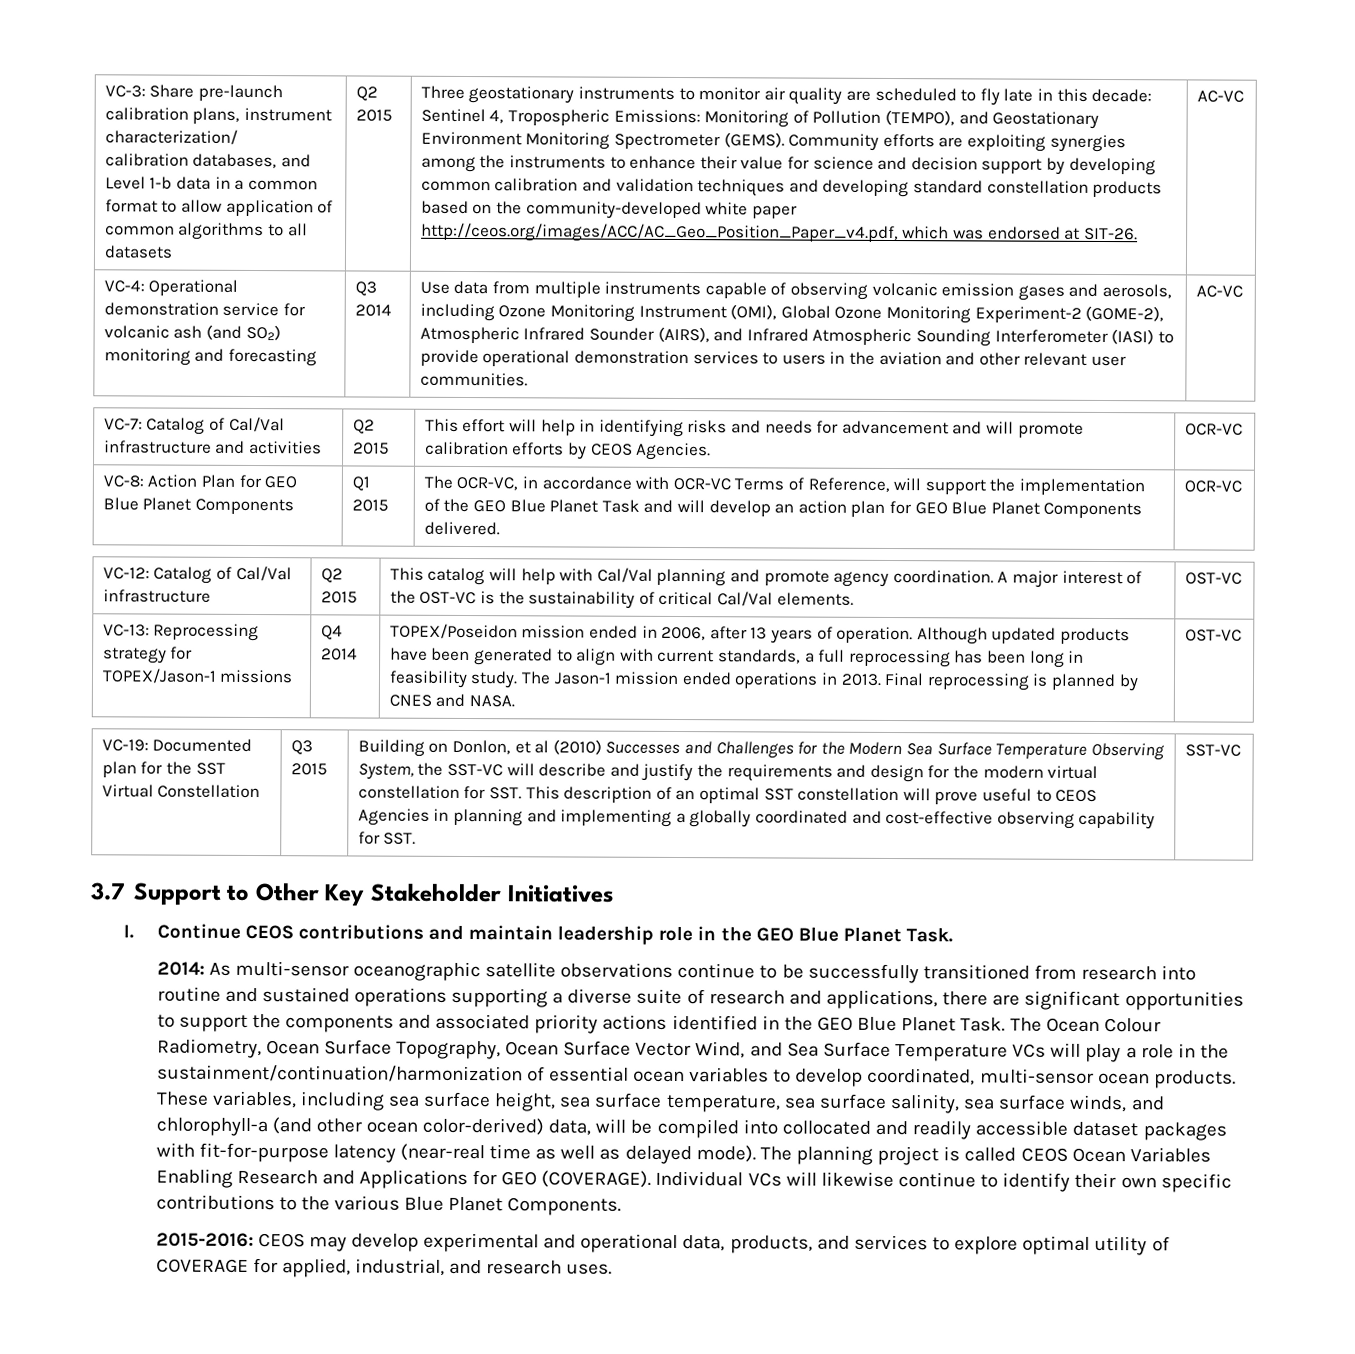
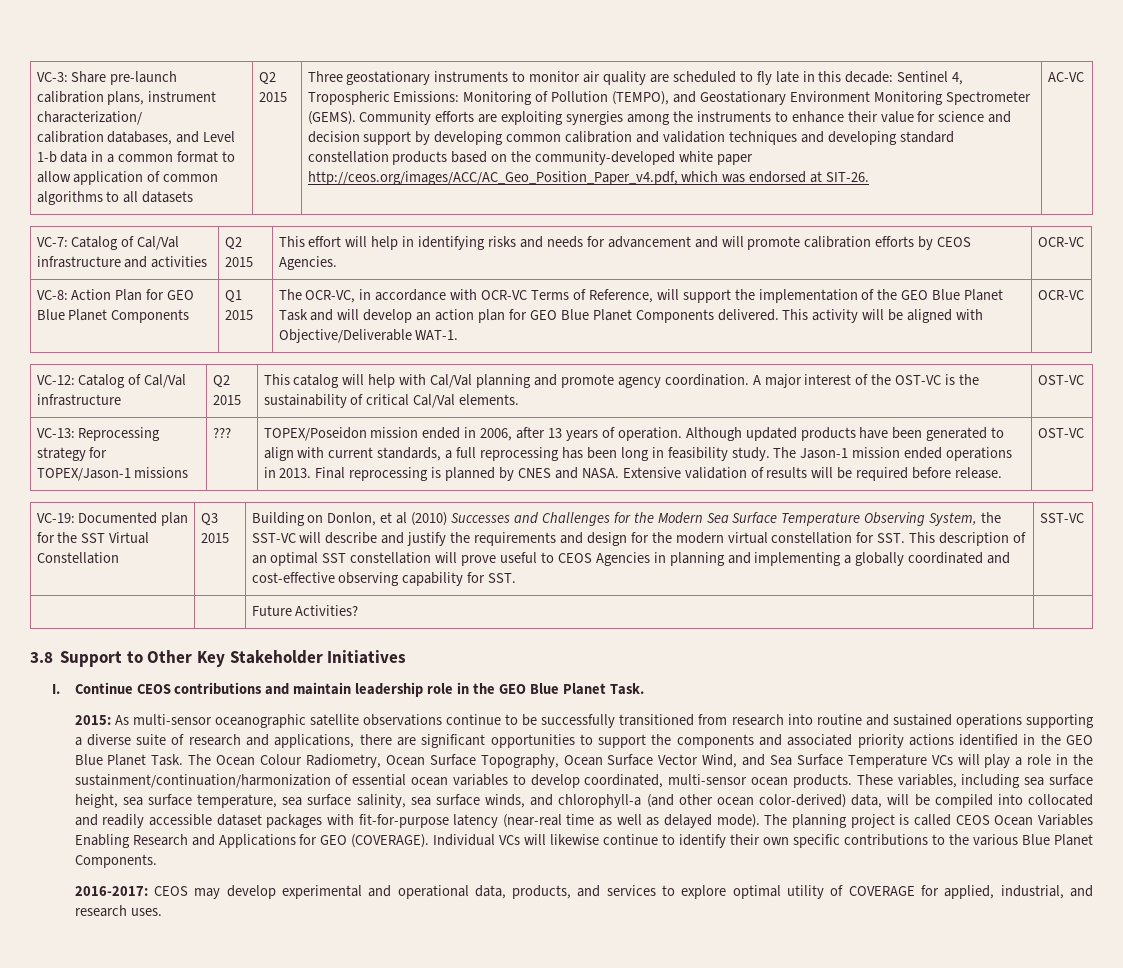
[103,279,239,296] [103,302,307,317] [103,324,281,341] [103,348,318,367] [354,281,377,296] [354,304,392,317] [419,280,1172,301] [419,303,1165,324] [419,326,1174,347] [419,349,1127,367] [419,372,528,387] [1195,285,1243,298] // VC-4: Operational demonstration service for volcanic ash (and SO2) monitoring and forecasting | Q3 2014 | Use data from multiple instruments capable of observing volcanic emission gases and aerosols, including Ozone Monitoring Instrument (OMI), Global Ozone Monitoring Experiment-2 (GOME-2), Atmospheric Infrared Sounder (AIRS), and Infrared Atmospheric Sounding Interferometer (IASI) to provide operational demonstration services to users in the aviation and other relevant user communities. | AC-VC -> (1084, 77) none
(500, 528) none -> [782,309,984,323] [278,329,459,343] This activity will be aligned with Objective/Deliverable WAT-1.
[320,625,343,640] [320,648,358,661] Q4 2014 -> [212,428,231,438] ???
(516, 701) none -> [622,467,1003,481] Extensive validation of results will be required before release.
[90,882,125,901] // 3.7 -> [251,605,359,616] [30,652,53,663] // | | Future Activities? | // 3.8
[156,961,205,976] 2014: -> [74,715,111,725] 2015:
[155,1232,254,1248] 2015-2016: -> [74,886,148,896] 2016-2017:

